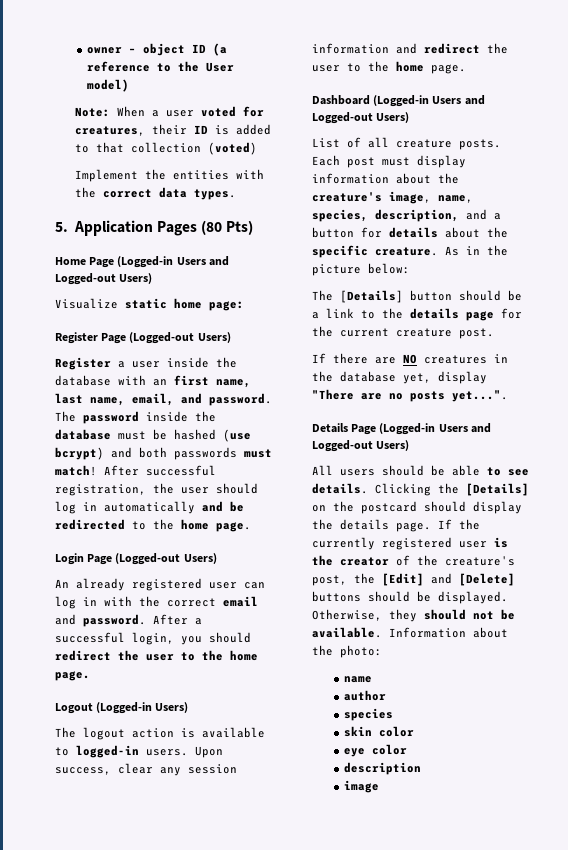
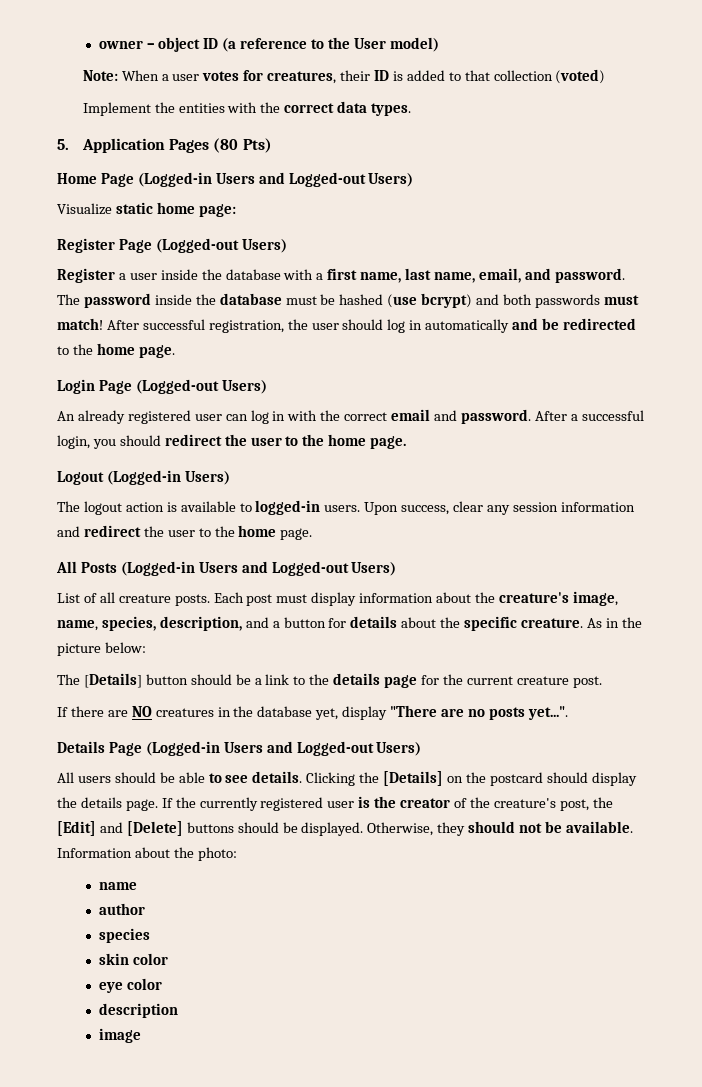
[200,106,236,117] voted -> [202,71,240,81] votes
[153,379,167,386] an -> [316,273,324,280] a
[312,95,370,105] Dashboard -> [56,561,117,573] All Posts

